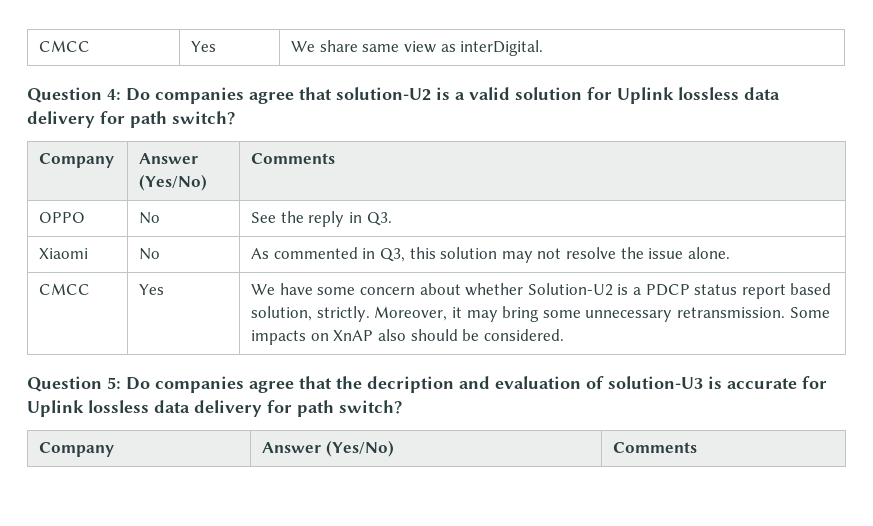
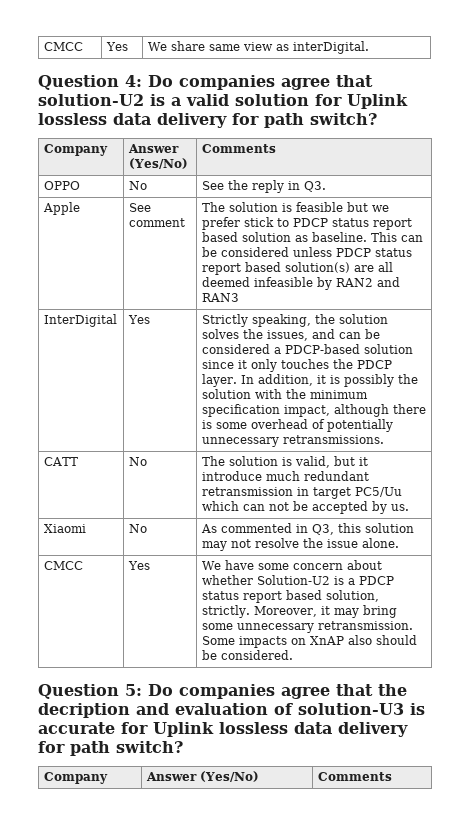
(392, 219) none -> [42,202,80,215] [128,203,151,212] [128,218,185,227] [201,202,389,212] [201,217,412,230] [201,232,423,242] [201,247,412,257] [201,262,393,275] [201,277,400,290] [201,293,239,302] [43,314,117,327] [127,315,150,324] [201,314,388,327] [201,329,380,341] [201,344,413,354] [201,359,392,372] [201,374,418,387] [201,389,368,399] [201,404,426,417] [201,419,393,432] [201,435,384,447] [43,457,78,466] [128,457,147,466] [201,456,368,468] [201,471,369,481] [201,487,402,499] [201,501,409,514] // Apple | See comment | The solution is feasible but we prefer stick to PDCP status report based solution as baseline. This can be considered unless PDCP status report based solution(s) are all deemed infeasible by RAN2 and RAN3 // InterDigital | Yes | Strictly speaking, the solution solves the issues, and can be considered a PDCP-based solution since it only touches the PDCP layer. In addition, it is possibly the solution with the minimum specification impact, although there is some overhead of potentially unnecessary retransmissions. // CATT | No | The solution is valid, but it introduce much redundant retransmission in target PC5/Uu which can not be accepted by us.

